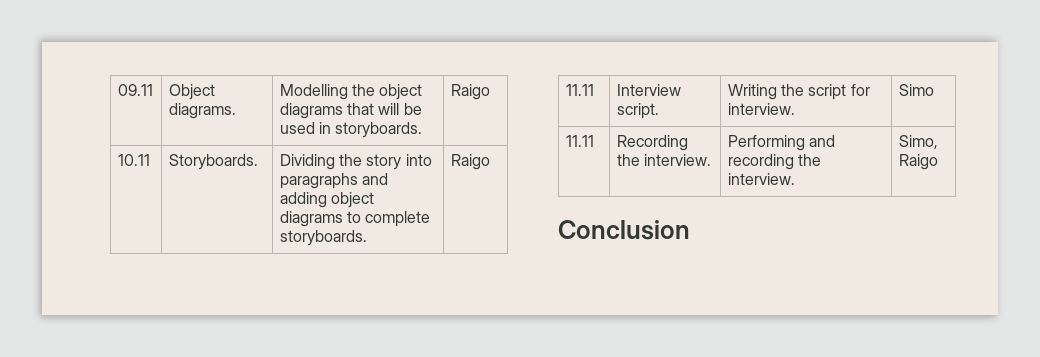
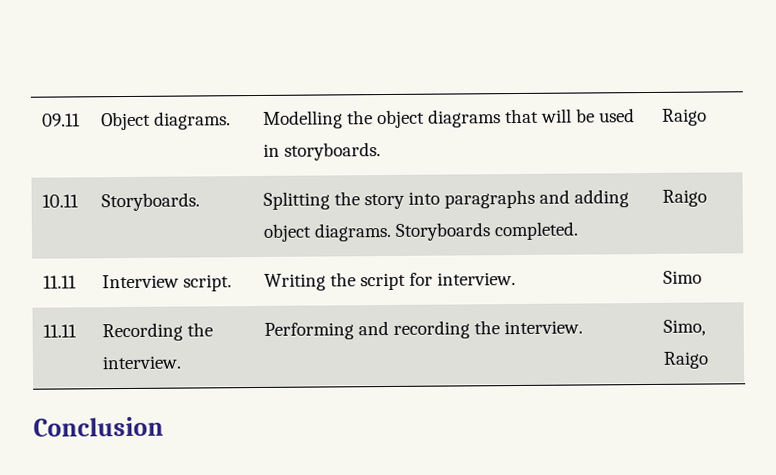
[279,154,335,170] Dividing -> [262,191,330,210] Splitting
[279,211,431,227] [279,230,367,246] diagrams to complete storyboards. -> [313,221,579,242] diagrams. Storyboards completed.

